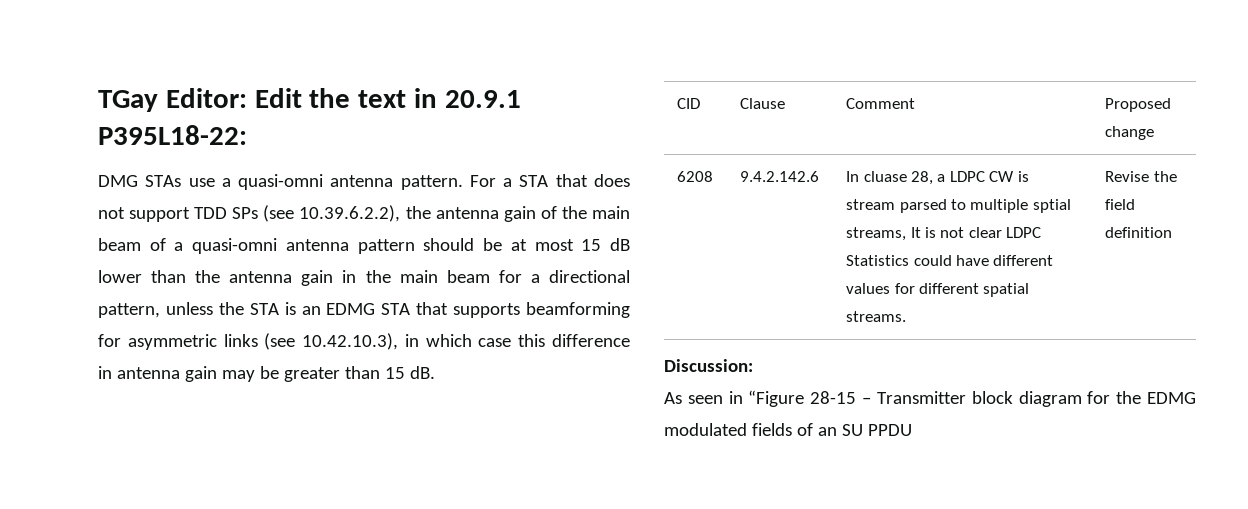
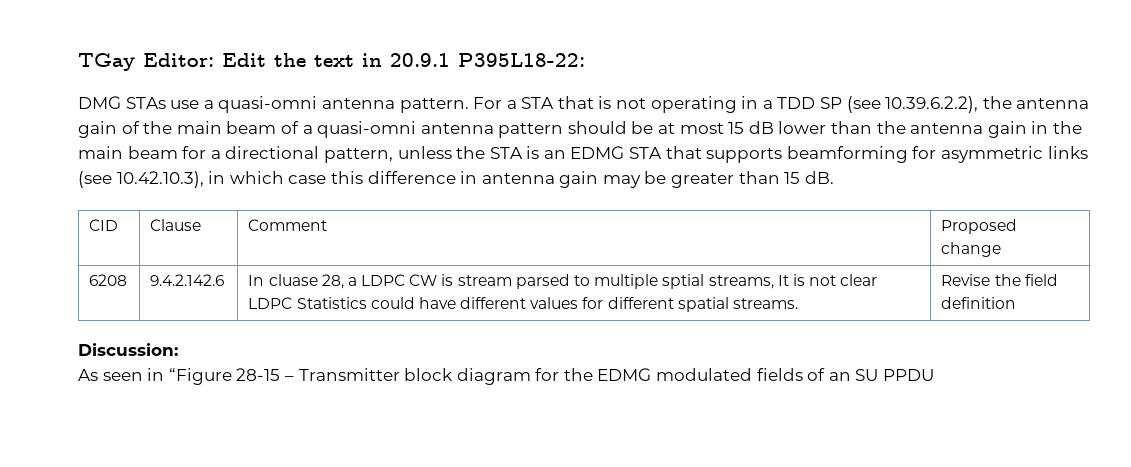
[593,174,630,187] [98,207,259,222] does not support TDD SPs -> [598,96,843,113] is not operating in a TDD SP

